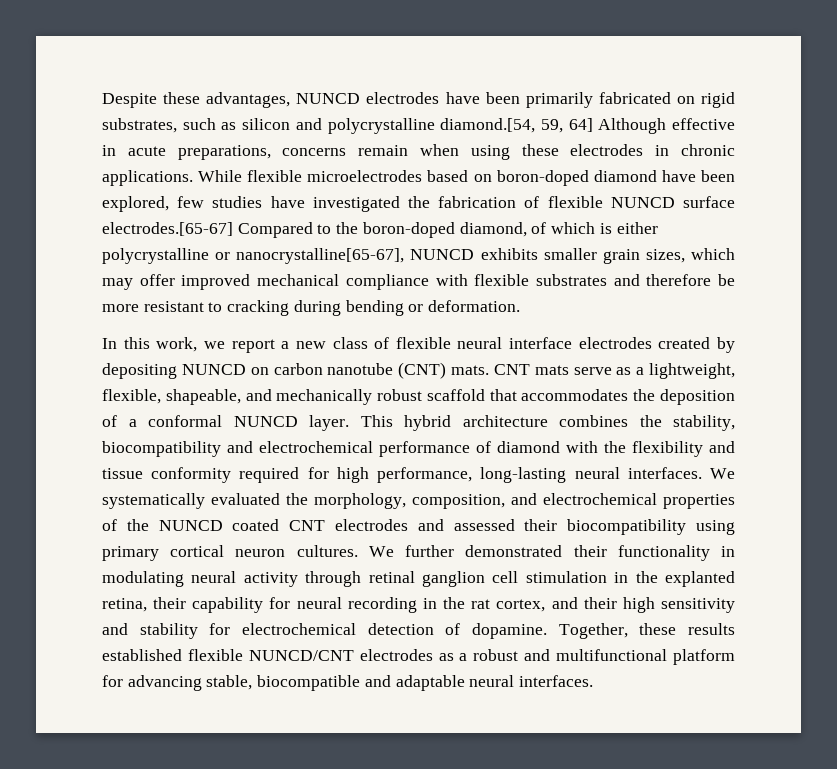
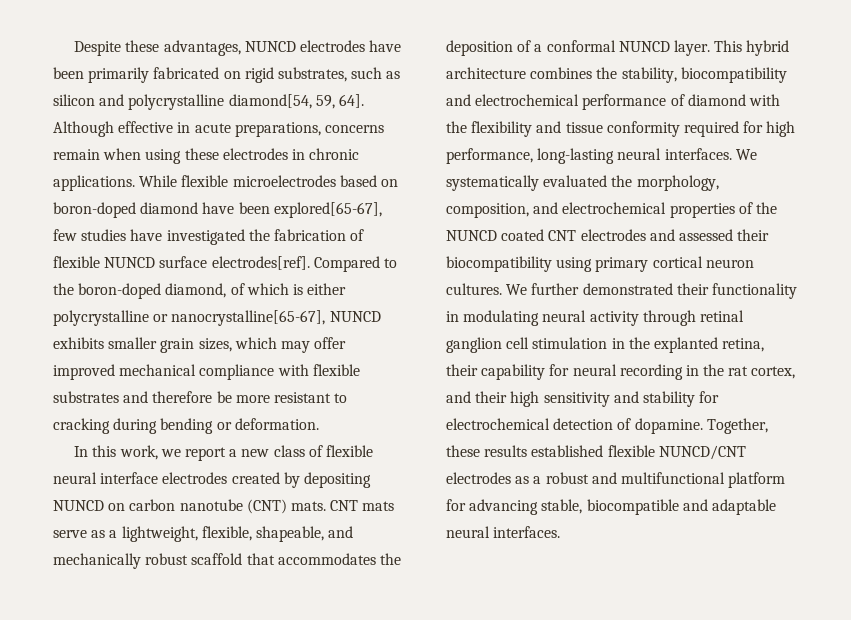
[440,118,593,133] diamond.[54, 59, 64] -> [228,94,364,109] diamond[54, 59, 64].
[102,196,169,212] explored, -> [273,202,382,218] explored[65-67],
[102,222,233,236] electrodes.[65-67] -> [211,256,310,270] electrodes[ref].

